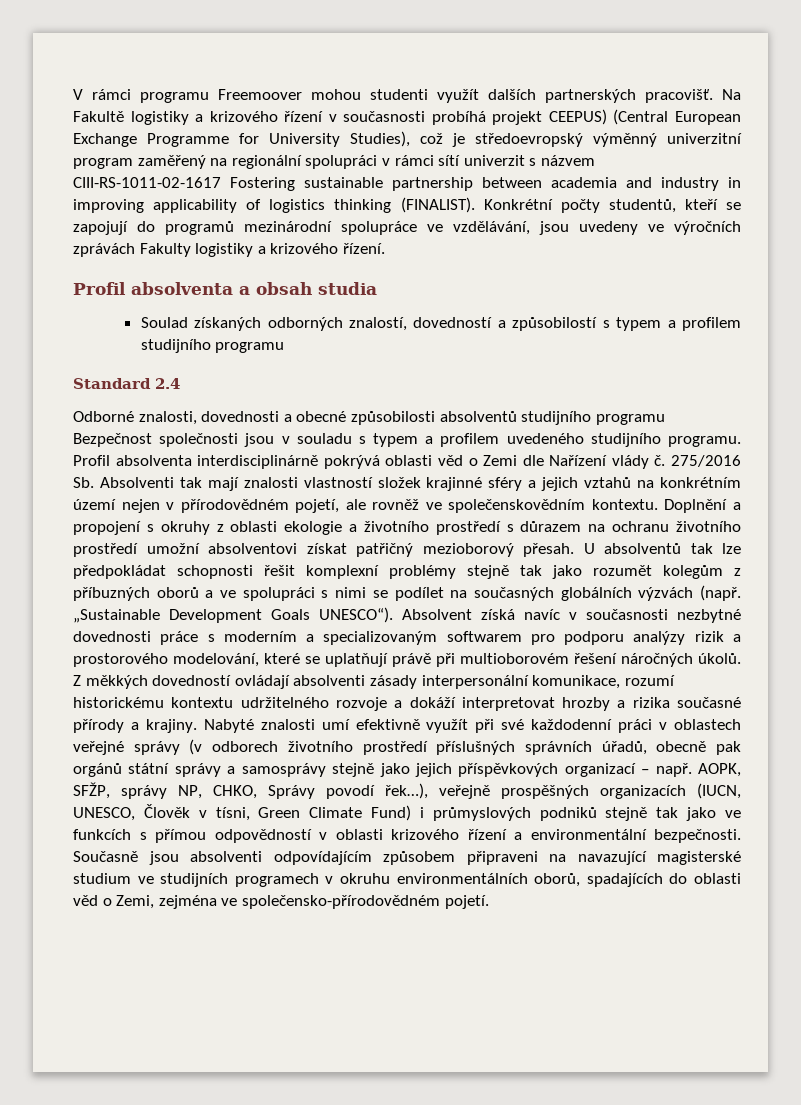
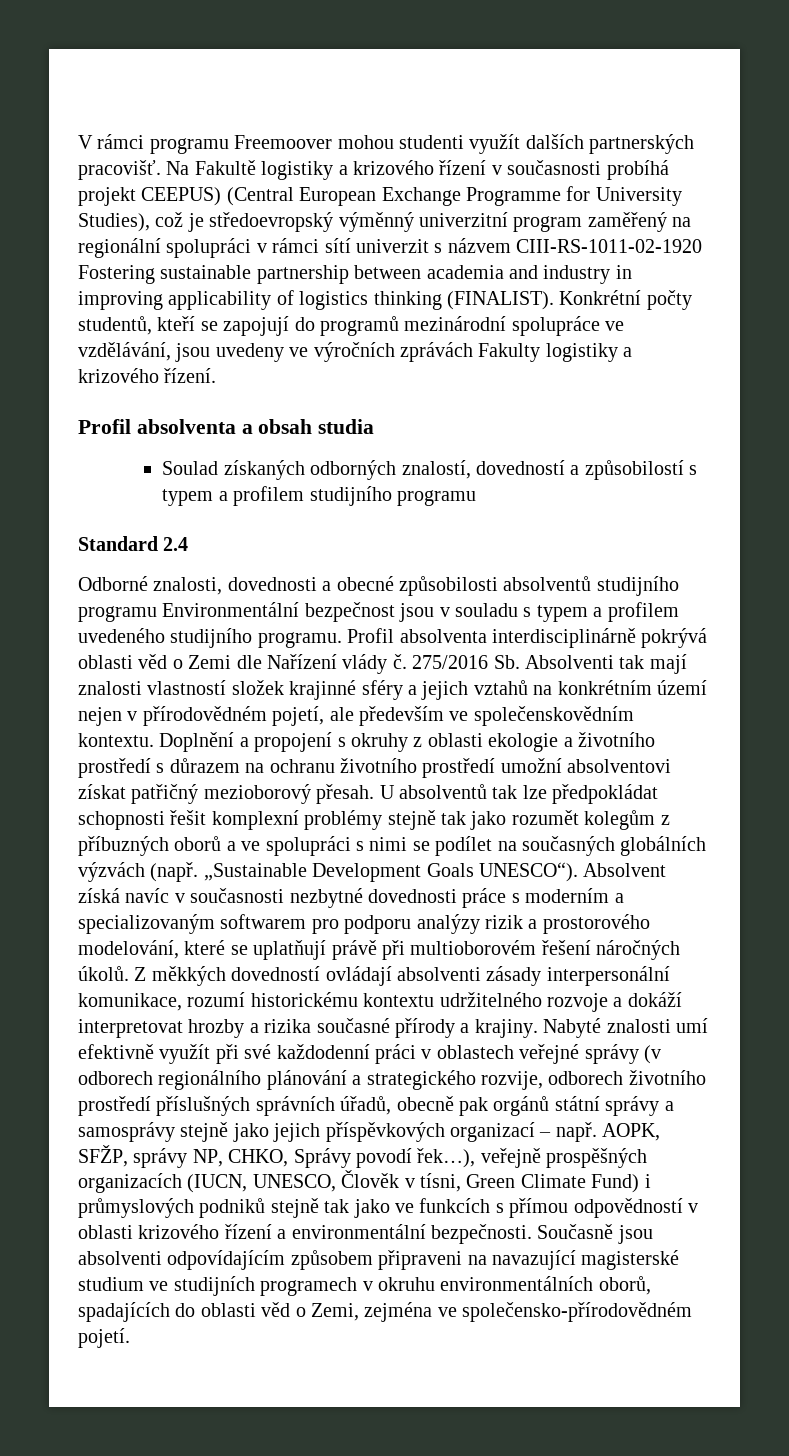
[73,177,221,188] CIII-RS-1011-02-1617 -> [516,239,703,253] CIII-RS-1011-02-1920
[73,433,239,447] Bezpečnost společnosti -> [162,602,395,622] Environmentální bezpečnost
[372,499,420,510] rovněž -> [359,706,444,726] především
(279, 746) none -> [158,1070,624,1090] regionálního plánování a strategického rozvije, odborech

